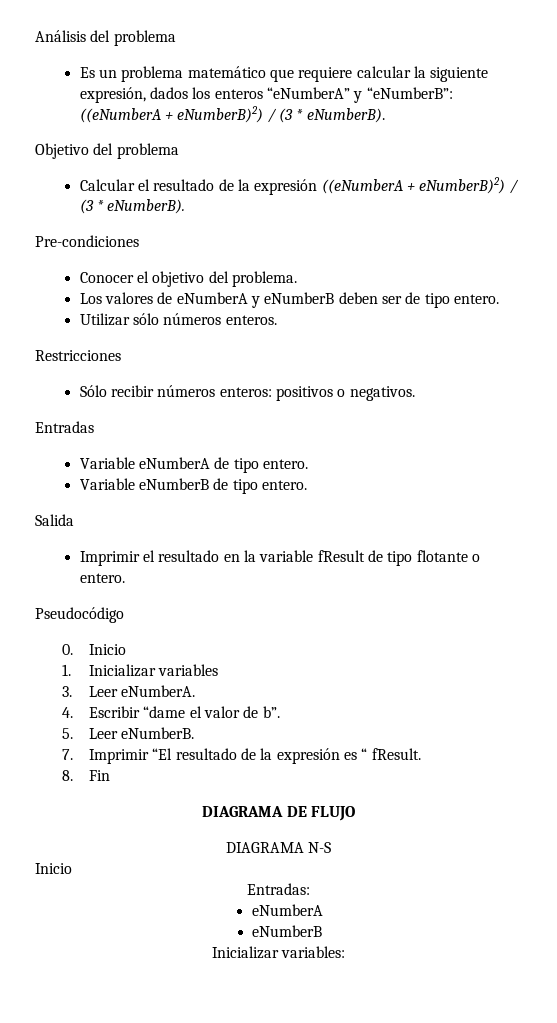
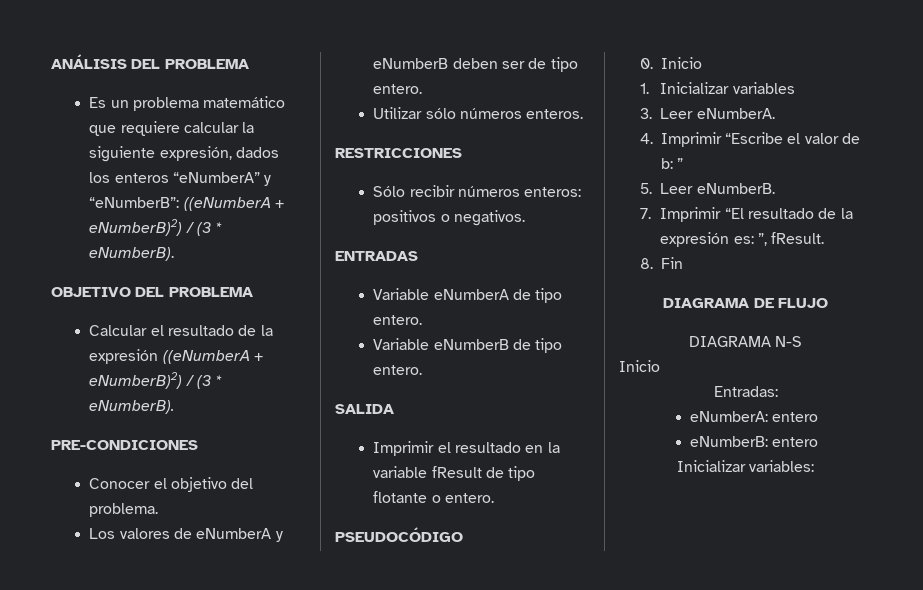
[35,30,176,46] Análisis del problema -> [51,54,249,69] ANÁLISIS DEL PROBLEMA
[35,143,179,159] Objetivo del problema -> [51,287,253,297] OBJETIVO DEL PROBLEMA
[35,235,139,247] Pre-condiciones -> [51,440,198,450] PRE-CONDICIONES
[35,350,121,361] Restricciones -> [335,148,462,158] RESTRICCIONES
[35,421,94,433] Entradas -> [335,251,418,261] ENTRADAS
[35,514,74,526] Salida -> [335,404,394,414] SALIDA
[35,607,124,623] Pseudocódigo -> [335,527,463,542] PSEUDOCÓDIGO
[89,706,186,718] Escribir “dame -> [660,132,783,147] Imprimir “Escribe
[262,706,280,718] b”. -> [660,158,683,169] b: ”
[343,748,368,760] es “ -> [733,233,767,246] es: ”,
[251,904,323,916] [252,925,323,937] eNumberA // eNumberB -> [690,411,819,422] [690,436,819,447] eNumberA: entero // eNumberB: entero

